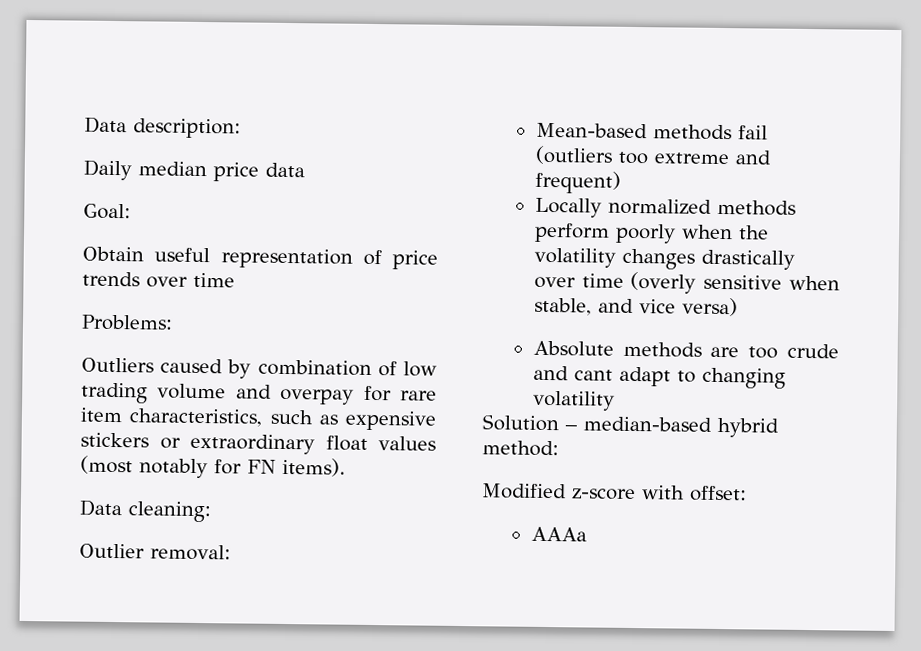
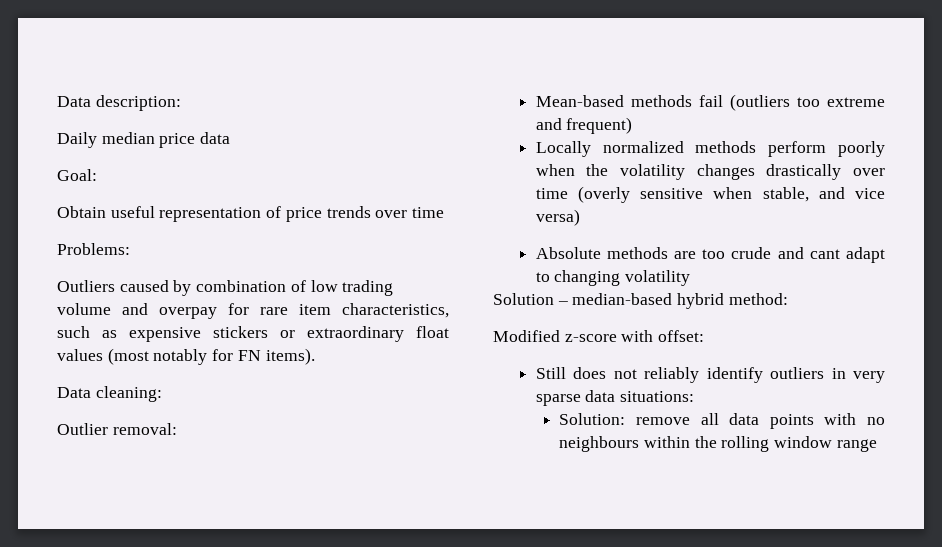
[530,526,587,542] AAAa -> [535,367,885,383] [535,390,695,406] [559,413,885,429] [559,436,877,452] Still does not reliably identify outliers in very sparse data situations: // Solution: remove all data points with no neighbours within the rolling window range

